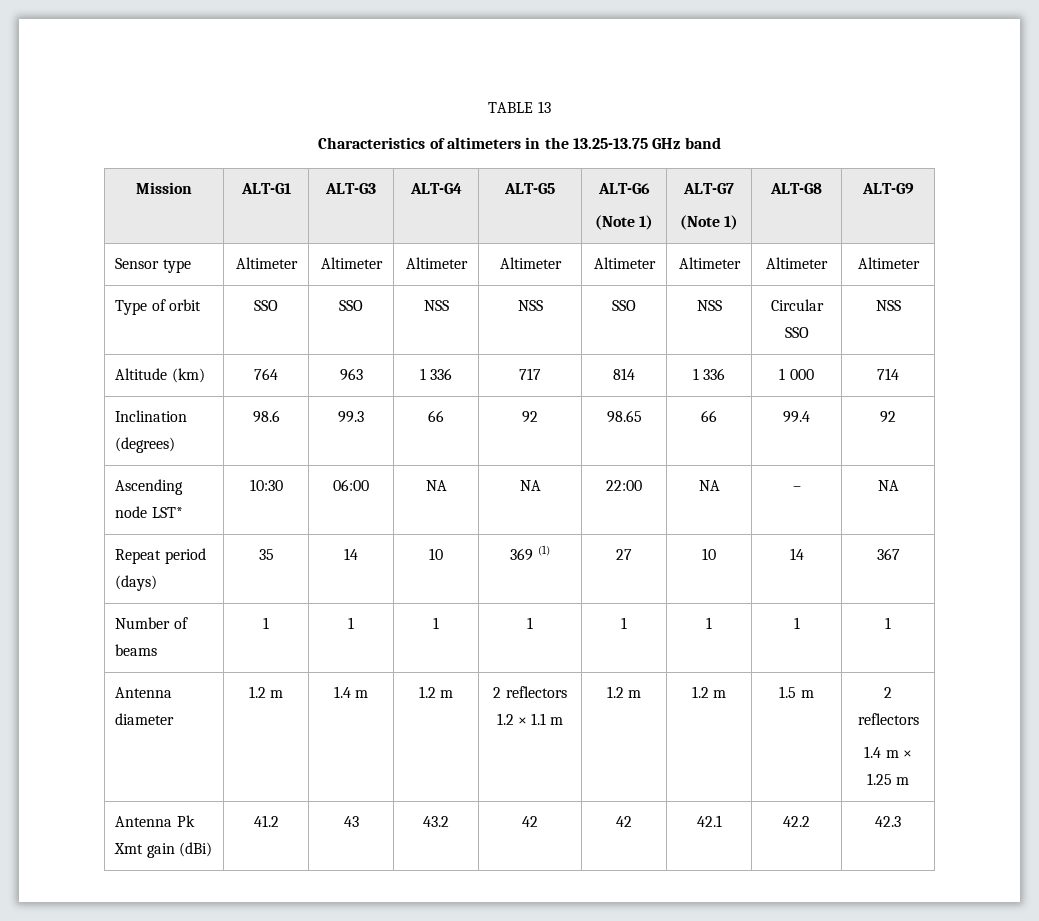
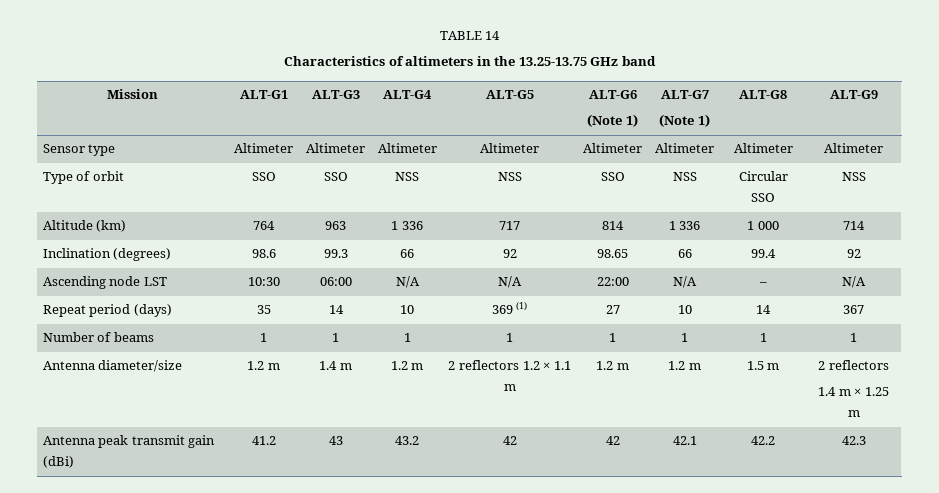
[537,101,551,113] 13 -> [485,31,501,40] 14
[151,507,183,518] LST* -> [143,277,167,286] LST
[425,480,447,491] [519,480,541,491] NA | NA -> [395,276,420,288] [498,276,522,288] N/A | N/A
[698,480,720,491] NA -> [673,276,697,288] N/A
[877,480,899,491] NA -> [842,276,866,288] N/A
[115,713,175,725] diameter -> [98,360,183,372] diameter/size
[176,815,195,827] [114,843,144,854] Pk Xmt -> [98,435,185,448] peak transmit

